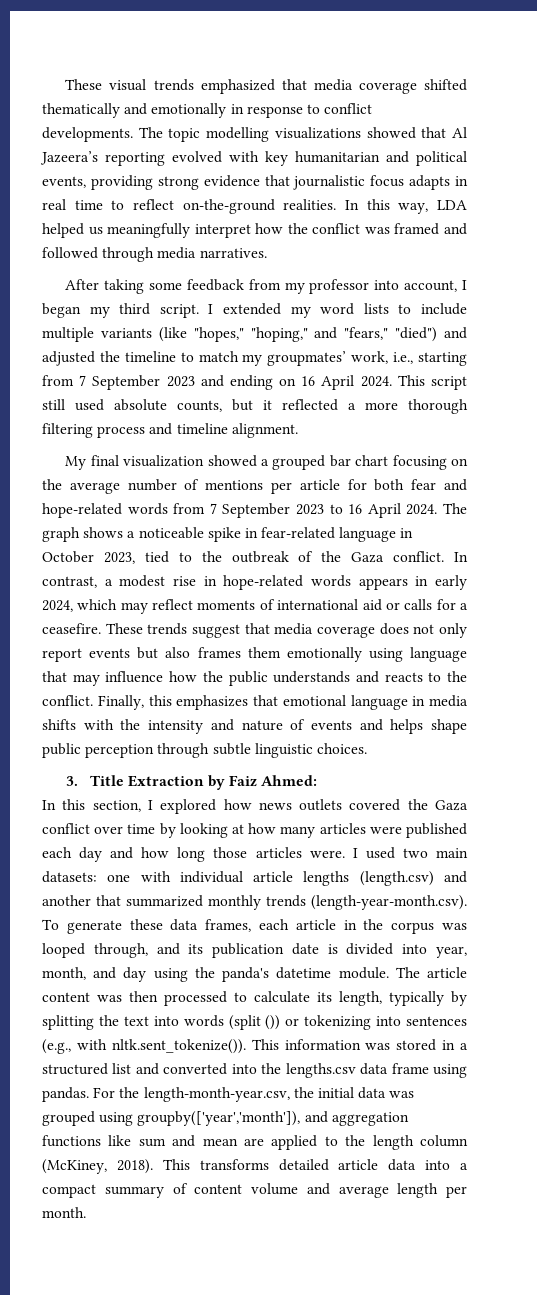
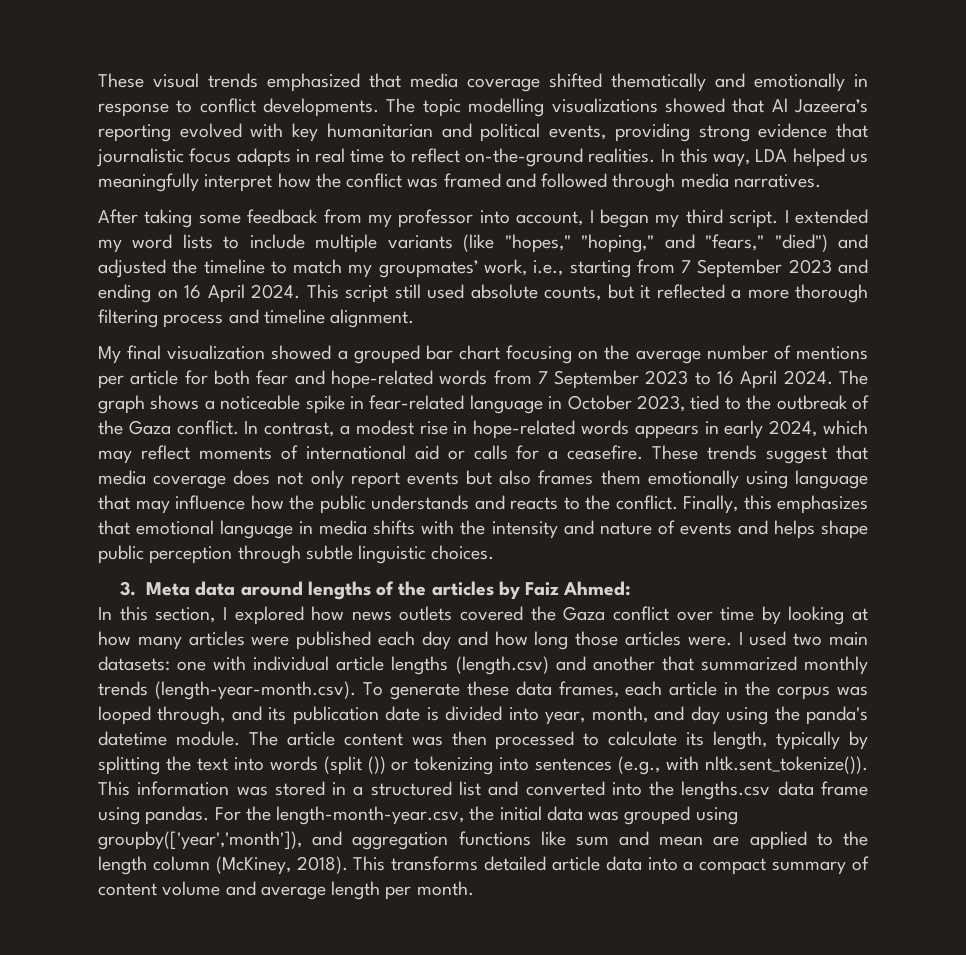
[89,775,204,787] Title Extraction -> [146,581,494,600] Meta data around lengths of the articles

